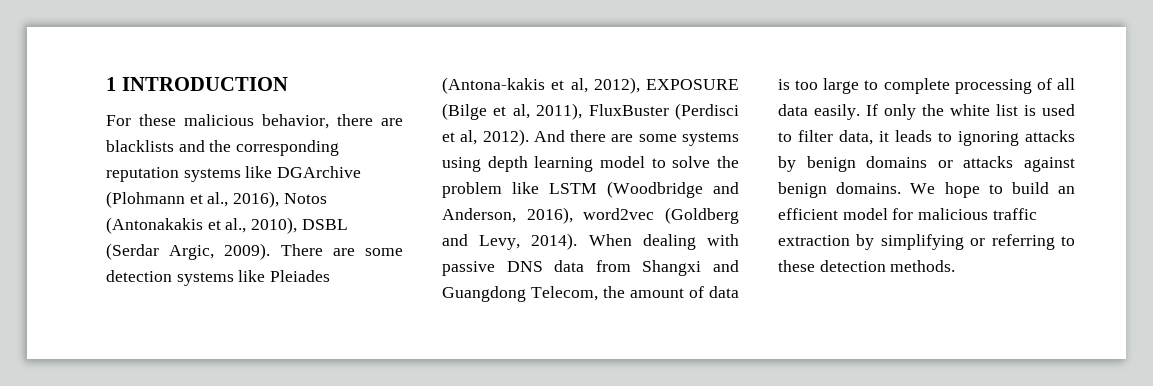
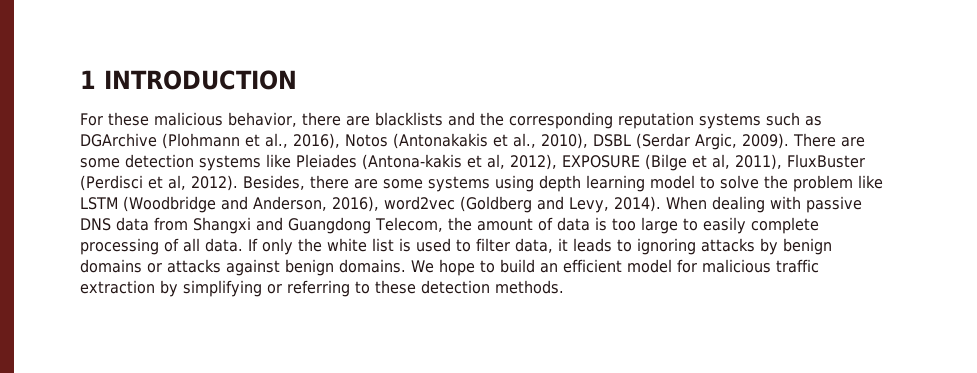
[245,166,273,178] like -> [766,112,822,126] such as
[533,130,565,142] And -> [243,175,305,190] Besides,
(879, 85) none -> [702,217,746,234] easily
[778,104,860,120] data easily. -> [205,238,243,252] data.

